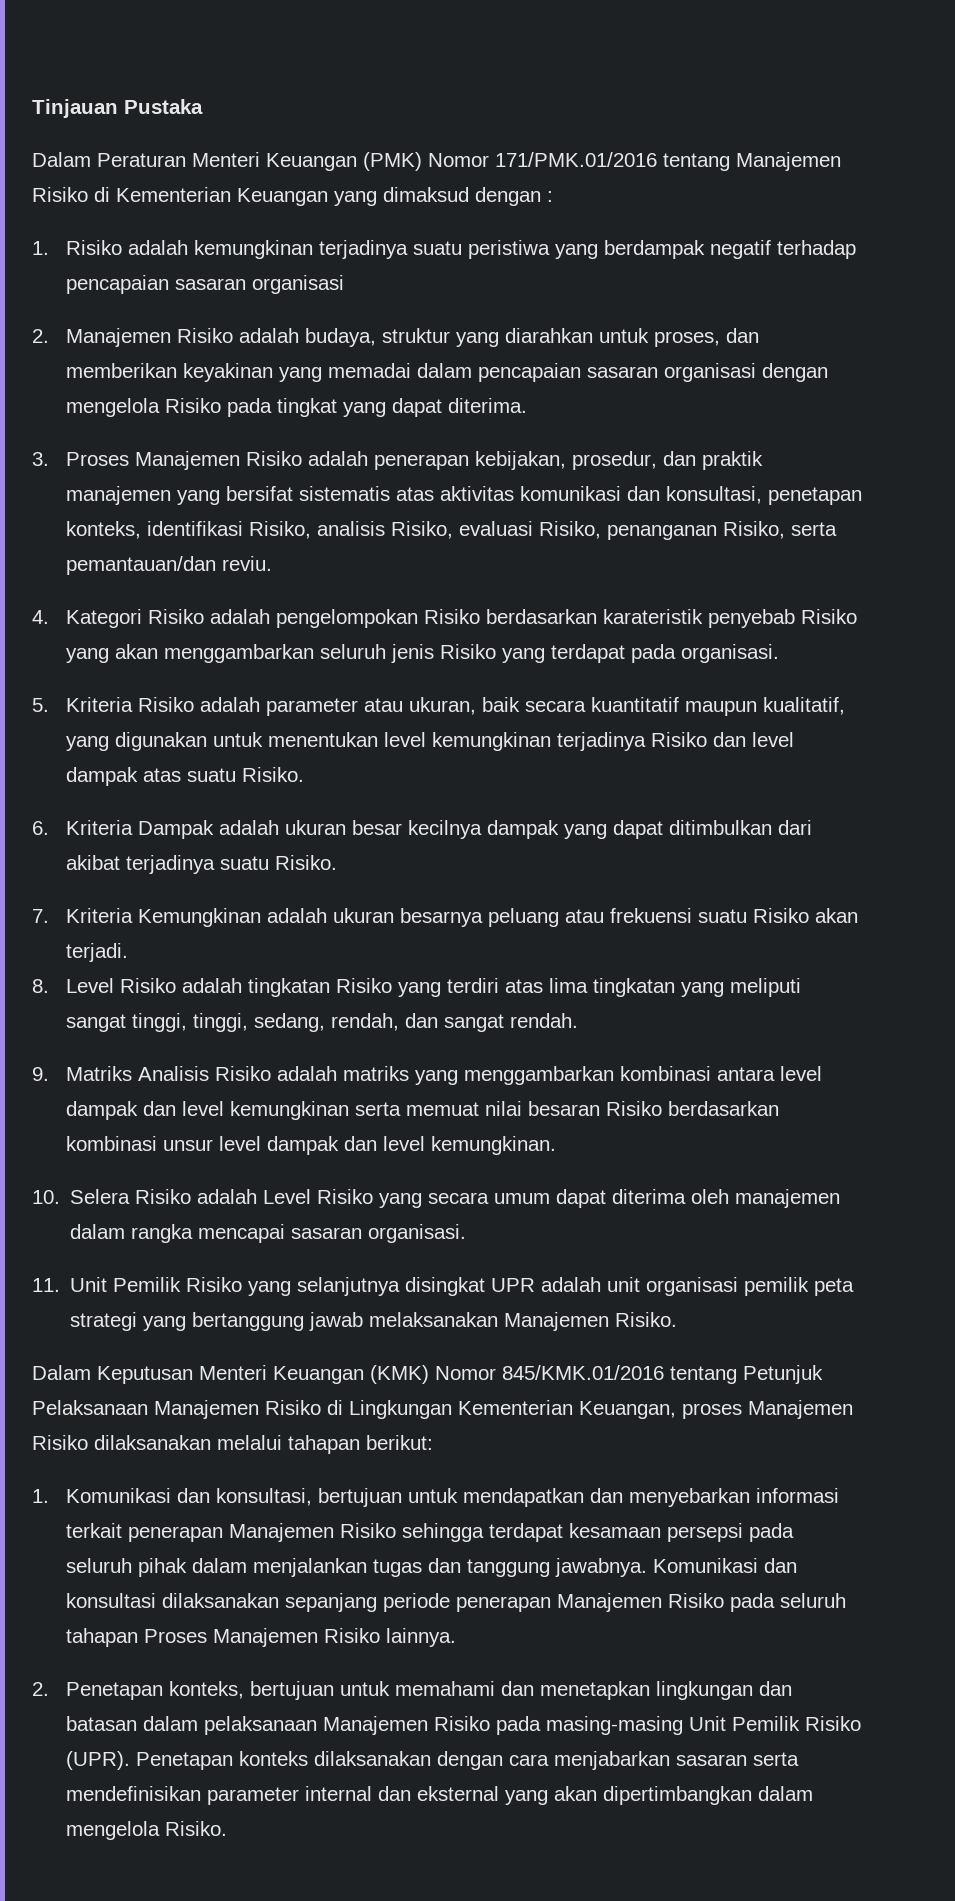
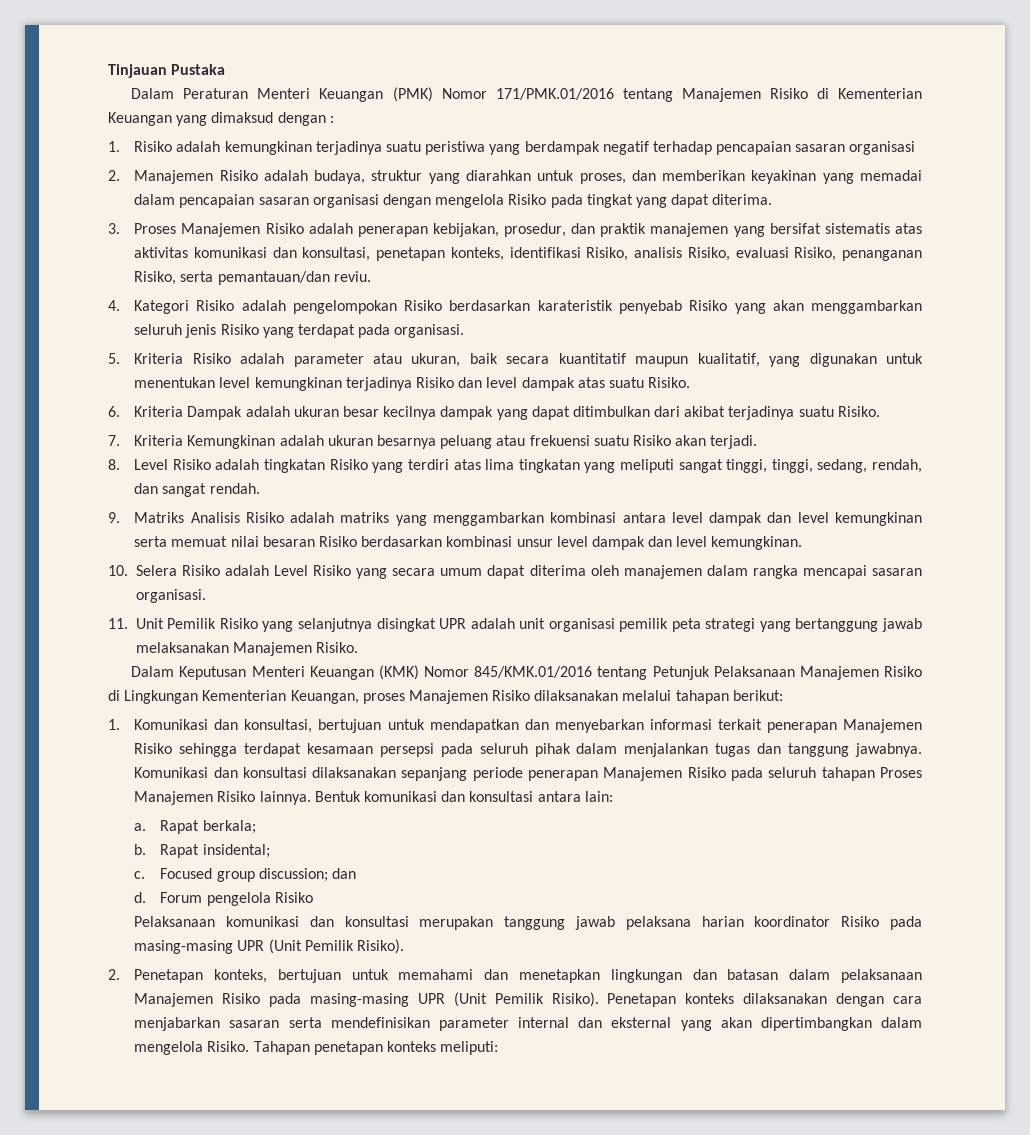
(457, 1637) none -> [314,791,613,802] [134,820,256,834] [134,844,270,858] [134,868,357,882] [134,892,313,906] [134,916,922,930] [134,939,404,954] Bentuk komunikasi dan konsultasi antara lain: // a. Rapat berkala; // b. Rapat insidental; // c. Focused group discussion; dan // d. Forum pengelola Risiko // Pelaksanaan komunikasi dan konsultasi merupakan tanggung jawab pelaksana harian koordinator Risiko pada masing-masing UPR (Unit Pemilik Risiko).
[689,1716,862,1731] [66,1751,131,1770] Unit Pemilik Risiko (UPR). -> [417,992,599,1007] UPR (Unit Pemilik Risiko).
(228, 1828) none -> [253,1041,499,1055] Tahapan penetapan konteks meliputi:

